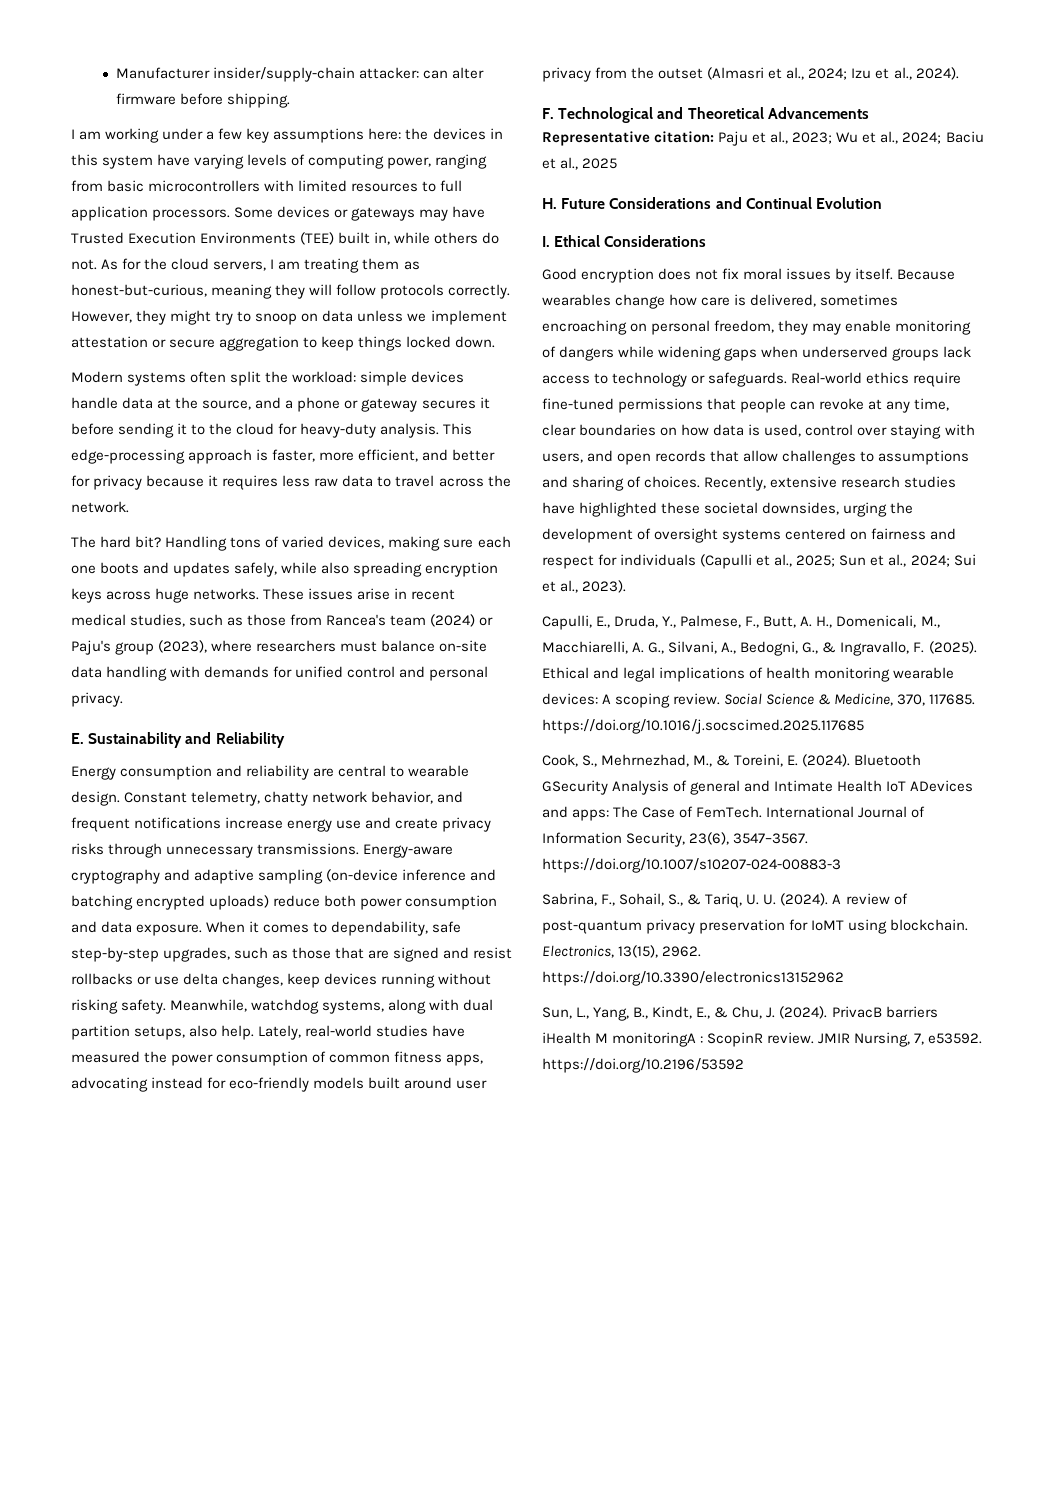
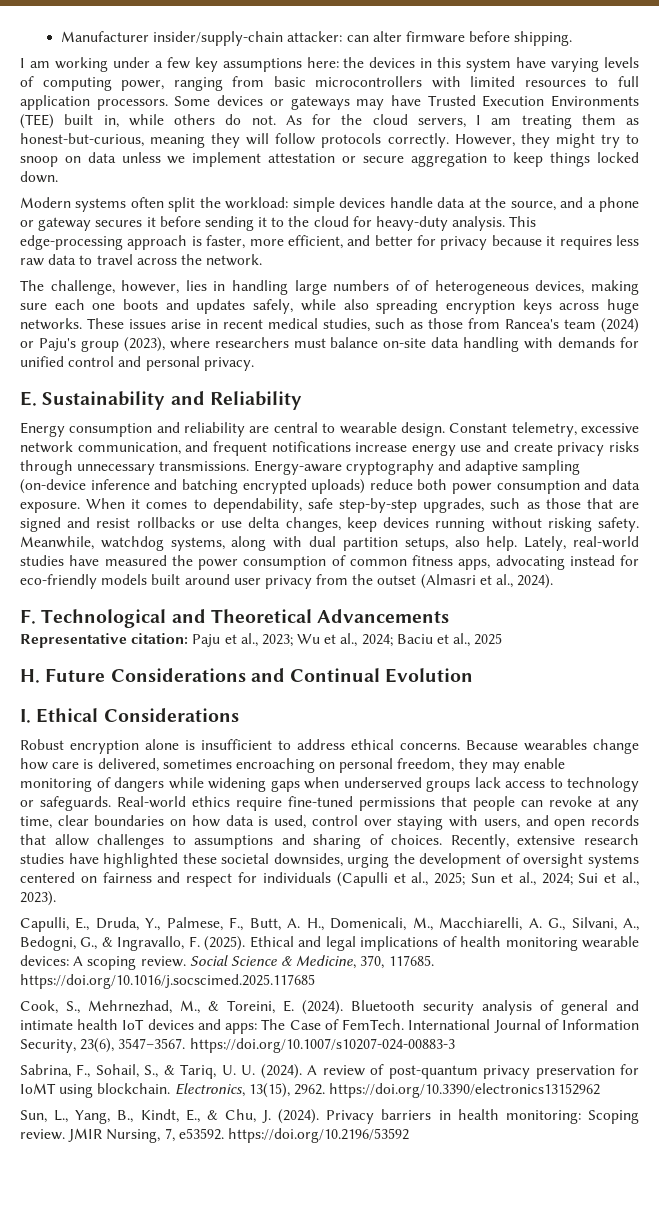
[100,536,325,551] hard bit? Handling tons of varied -> [50,280,529,295] challenge, however, lies in handling large numbers of of heterogeneous
[264,791,434,806] chatty network behavior, -> [581,423,639,433] [20,441,181,455] excessive network communication,
[808,67,912,80] 2024; Izu et al., -> (514, 581) none
[542,268,894,283] Good encryption does not fix moral issues by itself. -> [20,739,460,754] Robust encryption alone is insufficient to address ethical concerns.
[542,780,670,795] GSecurity Analysis -> [423,1000,532,1015] security analysis
[774,780,974,792] Intimate Health IoT ADevices -> [20,1019,194,1030] intimate health IoT devices
[831,1006,938,1018] [542,1032,764,1047] PrivacB barriers iHealth M monitoringA : ScopinR -> [326,1109,639,1124] Privacy barriers in health monitoring: Scoping

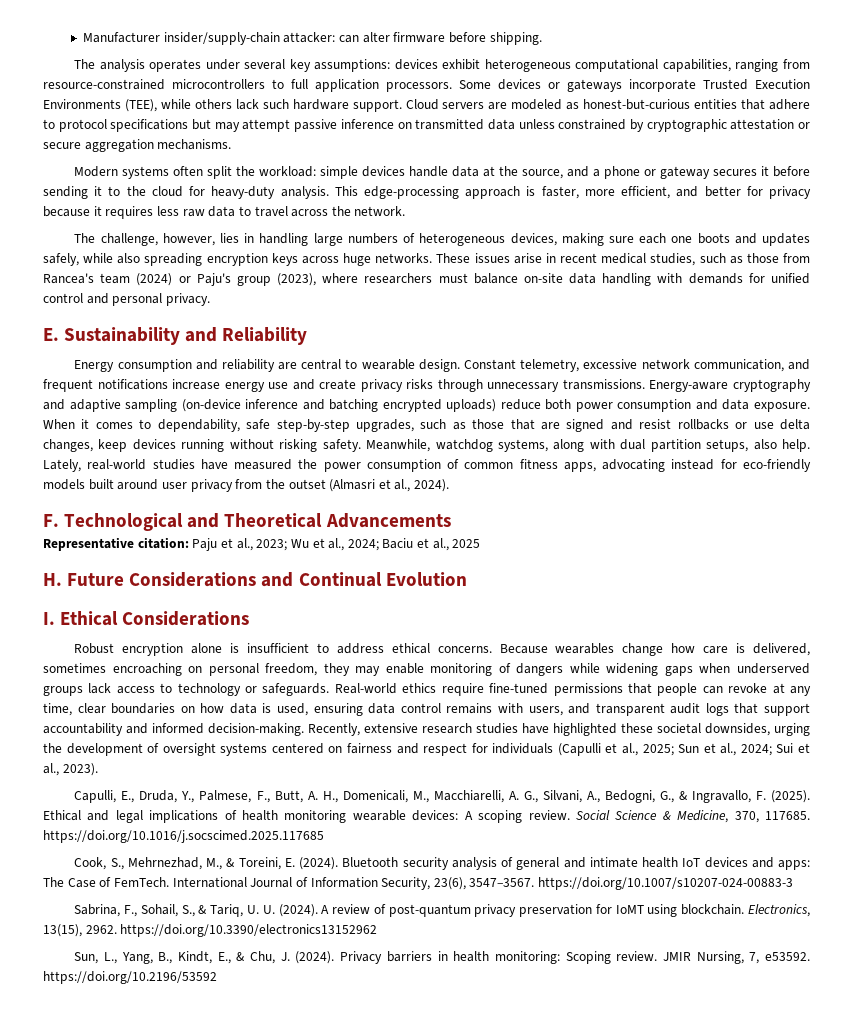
[20,57,639,72] [20,76,586,91] I am working under a few key assumptions here: the devices in this system have varying levels of computing power, ranging from basic microcontrollers with limited resources -> [74,59,810,72] [43,79,265,90] The analysis operates under several key assumptions: devices exhibit heterogeneous computational capabilities, ranging from resource-constrained microcontrollers
[356,95,421,110] may have -> [629,79,696,92] incorporate
[20,114,639,129] [20,133,639,148] [20,152,639,167] [20,171,58,183] (TEE) built in, while others do not. As for the cloud servers, I am treating them as honest-but-curious, meaning they will follow protocols correctly. However, they might try to snoop on data unless we implement attestation or secure aggregation to keep things locked down. -> [124,99,810,112] [43,119,810,132] [43,139,232,152] (TEE), while others lack such hardware support. Cloud servers are modeled as honest-but-curious entities that adhere to protocol specifications but may attempt passive inference on transmitted data unless constrained by cryptographic attestation or secure aggregation mechanisms.
[415,280,430,291] of -> (416, 238) none
[311,815,640,830] [20,834,443,849] control over staying with users, and open records that allow challenges to assumptions and sharing of choices. -> [313,703,810,716] [43,723,304,736] ensuring data control remains with users, and transparent audit logs that support accountability and informed decision-making.

